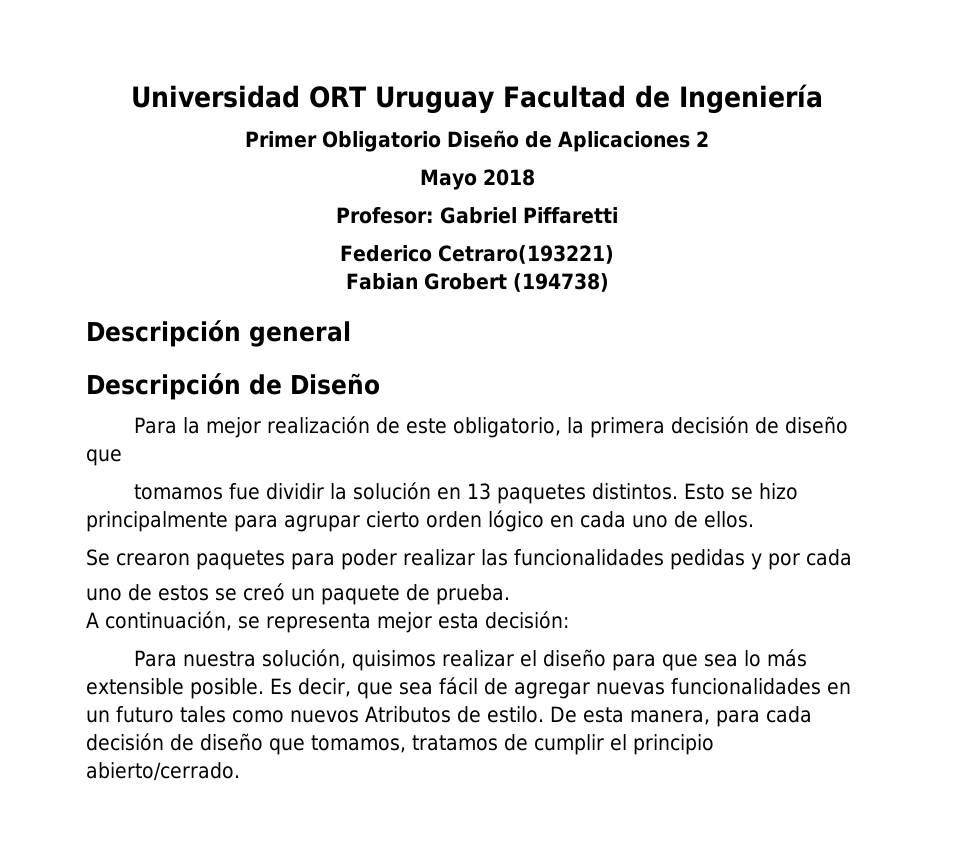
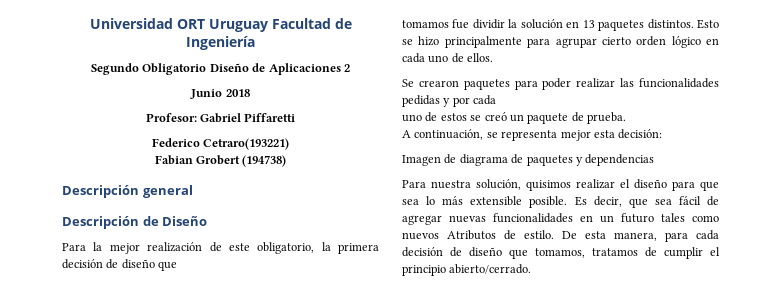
[245,131,317,148] Primer -> [91,63,140,75] Segundo
[419,169,477,190] Mayo -> [190,89,223,99] Junio
(569, 620) none -> [402,154,655,166] // Imagen de diagrama de paquetes y dependencias

